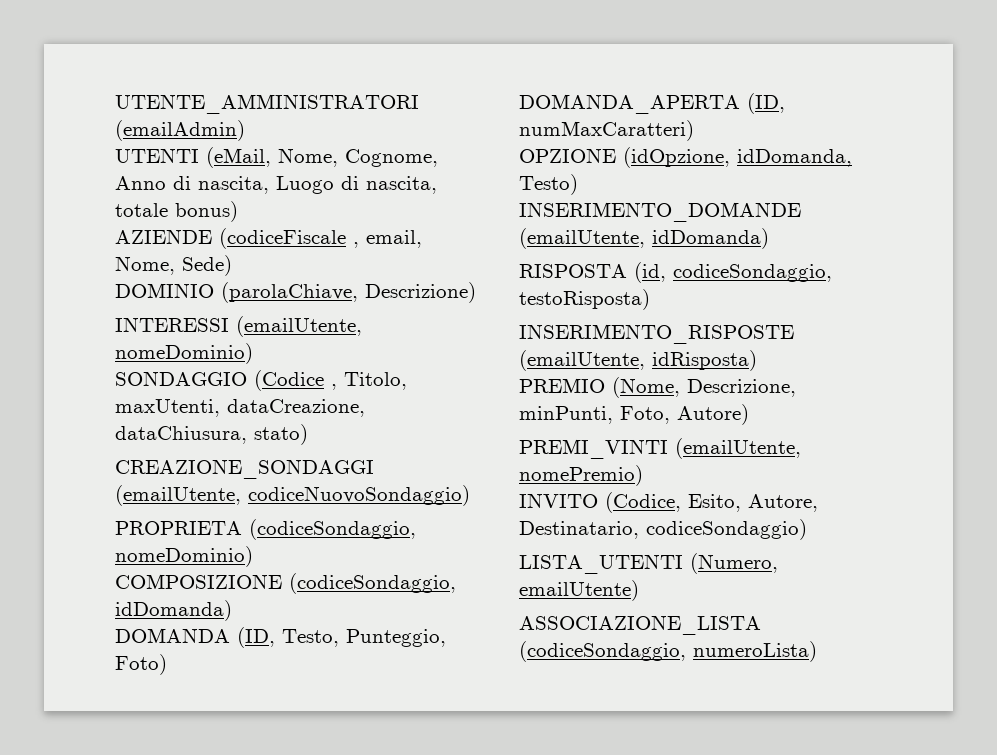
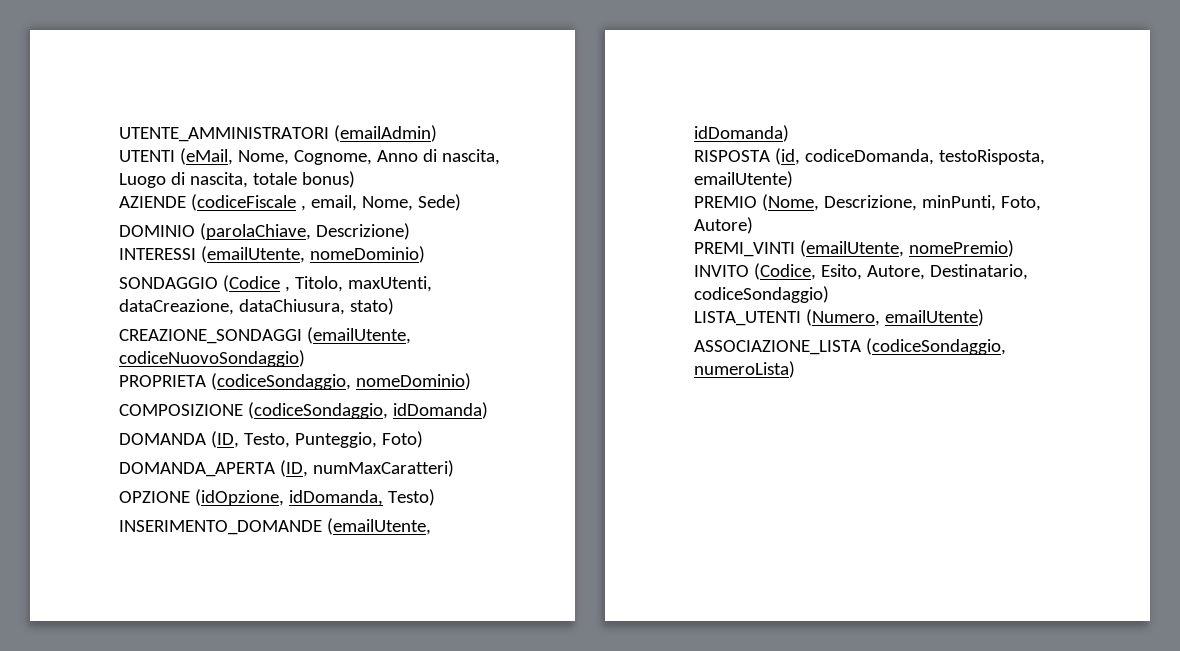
[673,264,832,282] [519,289,650,310] [519,324,794,344] [519,350,757,371] codiceSondaggio, testoRisposta) // INSERIMENTO_RISPOSTE (emailUtente, idRisposta) -> [804,149,1045,165] [694,171,793,188] codiceDomanda, testoRisposta, emailUtente)

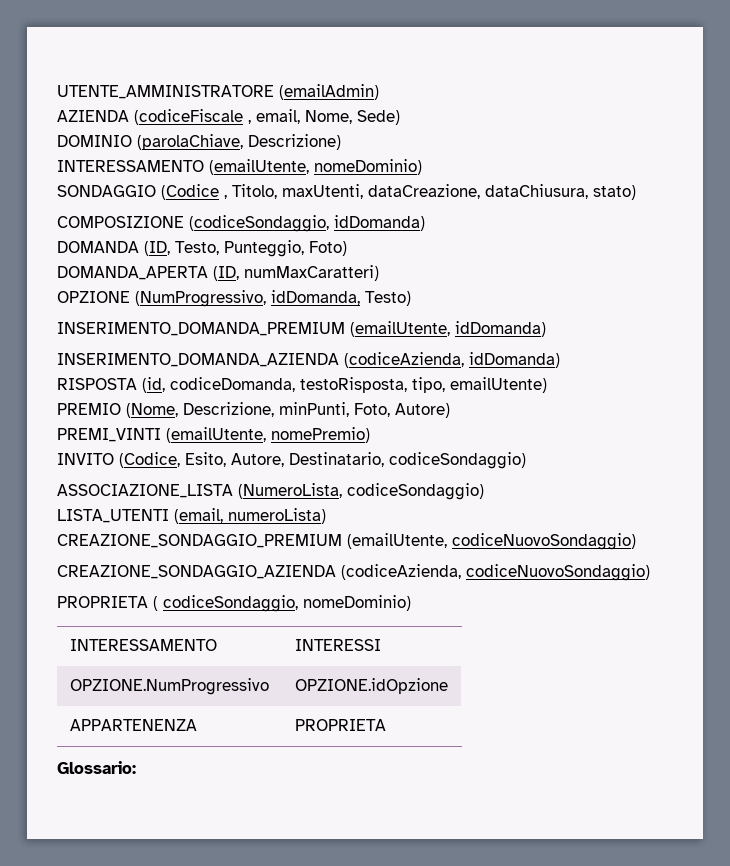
[119,127,329,142] UTENTE_AMMINISTRATORI -> [57,85,274,99] UTENTE_AMMINISTRATORE
[119,148,500,165] [119,171,355,188] [119,196,186,208] UTENTI (eMail, Nome, Cognome, Anno di nascita, Luogo di nascita, totale bonus) // AZIENDE -> [57,110,129,122] AZIENDA
[119,248,196,260] INTERESSI -> [57,160,204,172] INTERESSAMENTO
[119,327,411,344] [119,350,305,367] [119,373,471,390] // CREAZIONE_SONDAGGI (emailUtente, codiceNuovoSondaggio) // PROPRIETA (codiceSondaggio, nomeDominio) -> (636, 192) none
[194,489,284,506] (idOpzione, -> [135,290,266,307] (NumProgressivo,
[119,520,322,535] INSERIMENTO_DOMANDE -> [57,322,345,336] INSERIMENTO_DOMANDA_PREMIUM
(789, 133) none -> [57,352,560,368] // INSERIMENTO_DOMANDA_AZIENDA (codiceAzienda, idDomanda)
(1045, 157) none -> [412,377,445,393] tipo,
[694,309,984,326] [694,338,1006,355] [694,361,795,378] LISTA_UTENTI (Numero, emailUtente) // ASSOCIAZIONE_LISTA (codiceSondaggio, numeroLista) -> [57,483,484,500] [57,508,326,524] [57,533,636,550] [57,564,650,581] [57,595,411,612] [69,639,217,651] [294,639,381,651] [69,678,269,695] [294,678,448,694] [69,719,197,731] [294,719,386,731] [57,761,136,774] ASSOCIAZIONE_LISTA (NumeroLista, codiceSondaggio) // LISTA_UTENTI (email, numeroLista) // CREAZIONE_SONDAGGIO_PREMIUM (emailUtente, codiceNuovoSondaggio) // CREAZIONE_SONDAGGIO_AZIENDA (codiceAzienda, codiceNuovoSondaggio) // PROPRIETA ( codiceSondaggio, nomeDominio) // INTERESSAMENTO | INTERESSI // OPZIONE.NumProgressivo | OPZIONE.idOpzione // APPARTENENZA | PROPRIETA // Glossario:

